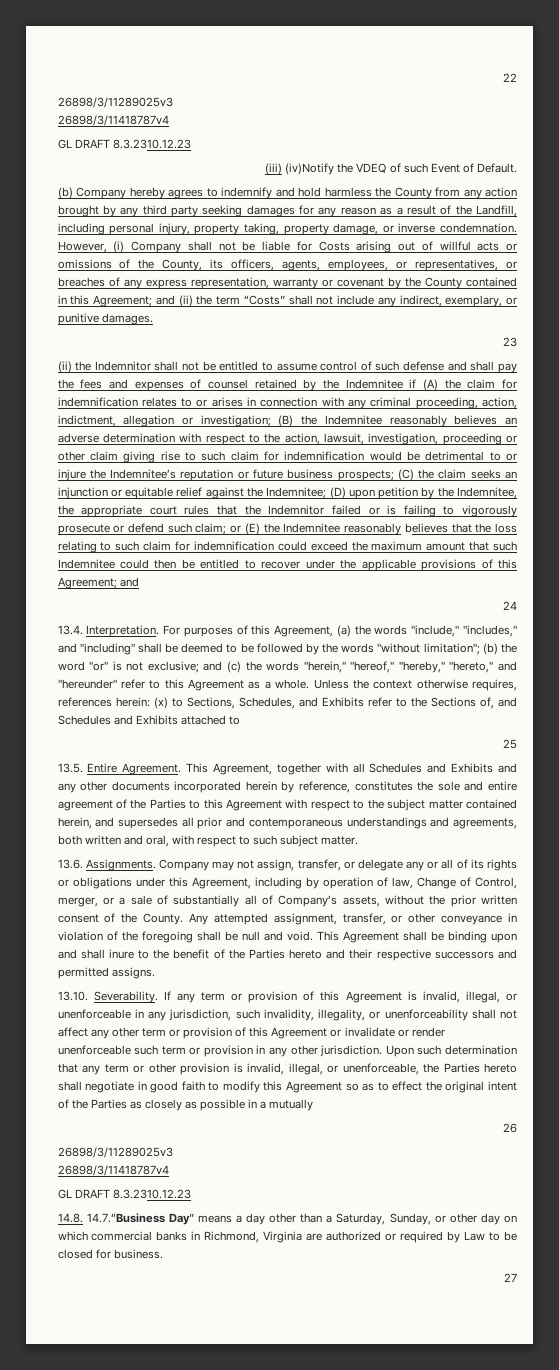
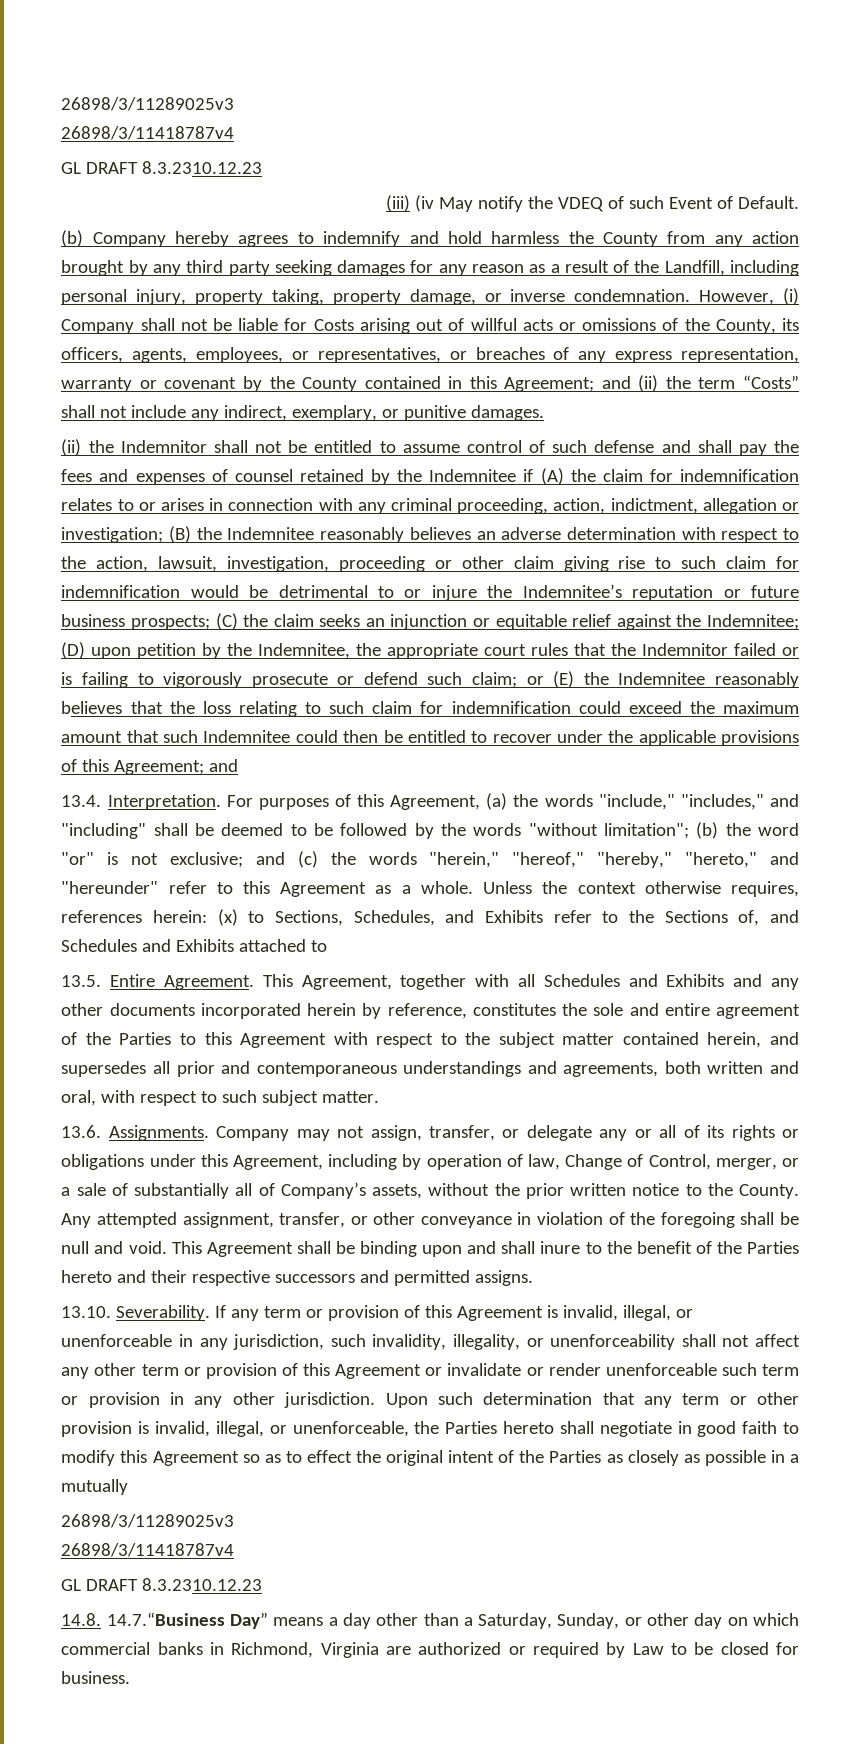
[503,73,517,82] 22 // -> (61, 104) none
[285,163,335,175] (iv)Notify -> [415,195,524,212] (iv May notify
[503,337,517,347] // 23 -> (545, 413) none
[503,601,517,610] // 24 -> (239, 765) none
[503,739,517,749] // 25 -> (328, 946) none
[57,913,116,923] consent of -> [632,1183,702,1196] notice to
[503,1123,517,1133] // 26 -> (129, 1487) none
[504,1273,517,1282] // 27 -> (131, 1677) none

